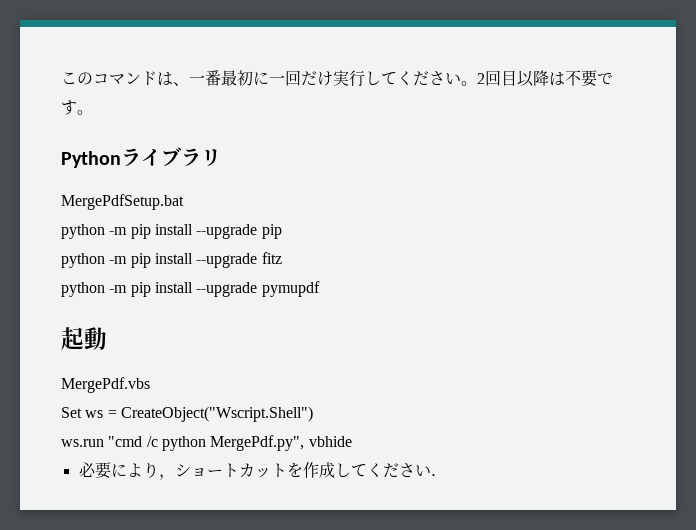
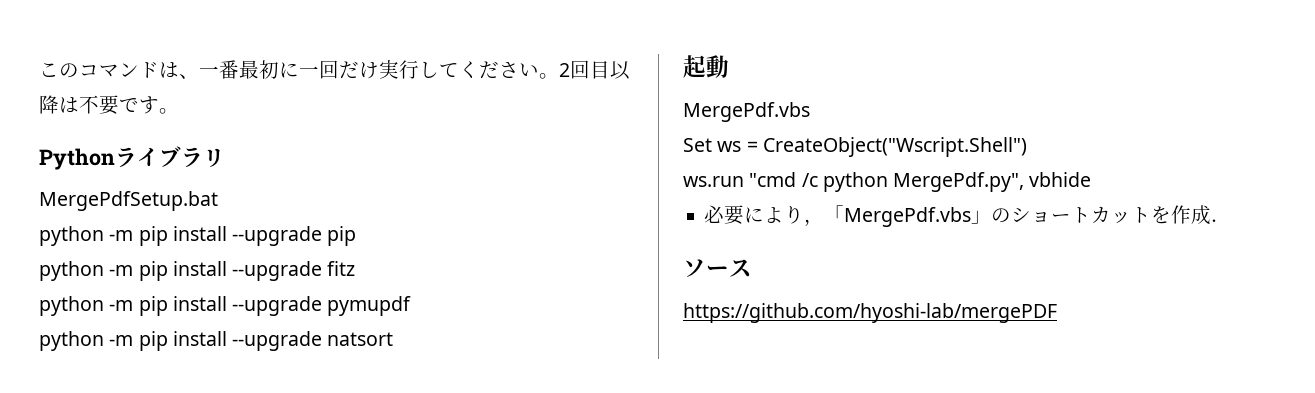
(320, 289) none -> [39,331,394,351] // python -m pip install --upgrade natsort
(175, 477) none -> [824,205,1012,227] 「MergePdf.vbs」の
[334,463,447,478] してください． -> [1211,219,1232,222] [683,259,752,277] [683,303,1057,323] ． // ソース // https://github.com/hyoshi-lab/mergePDF

